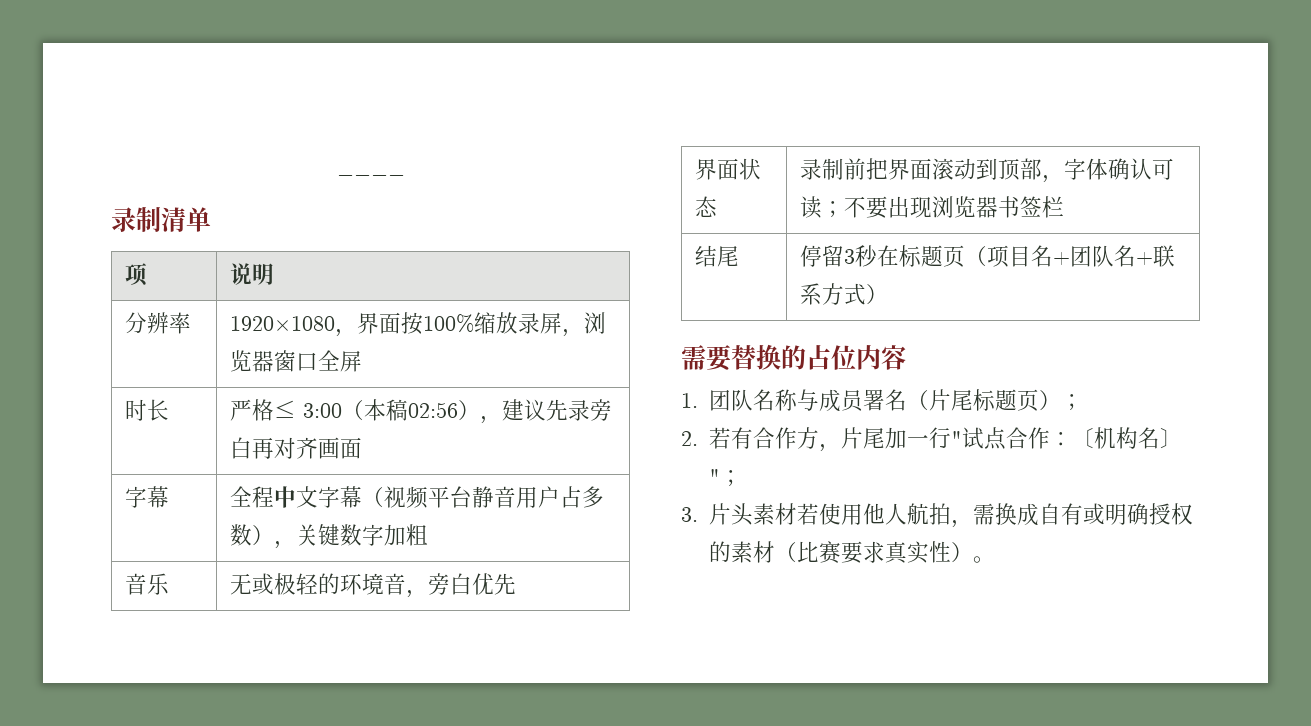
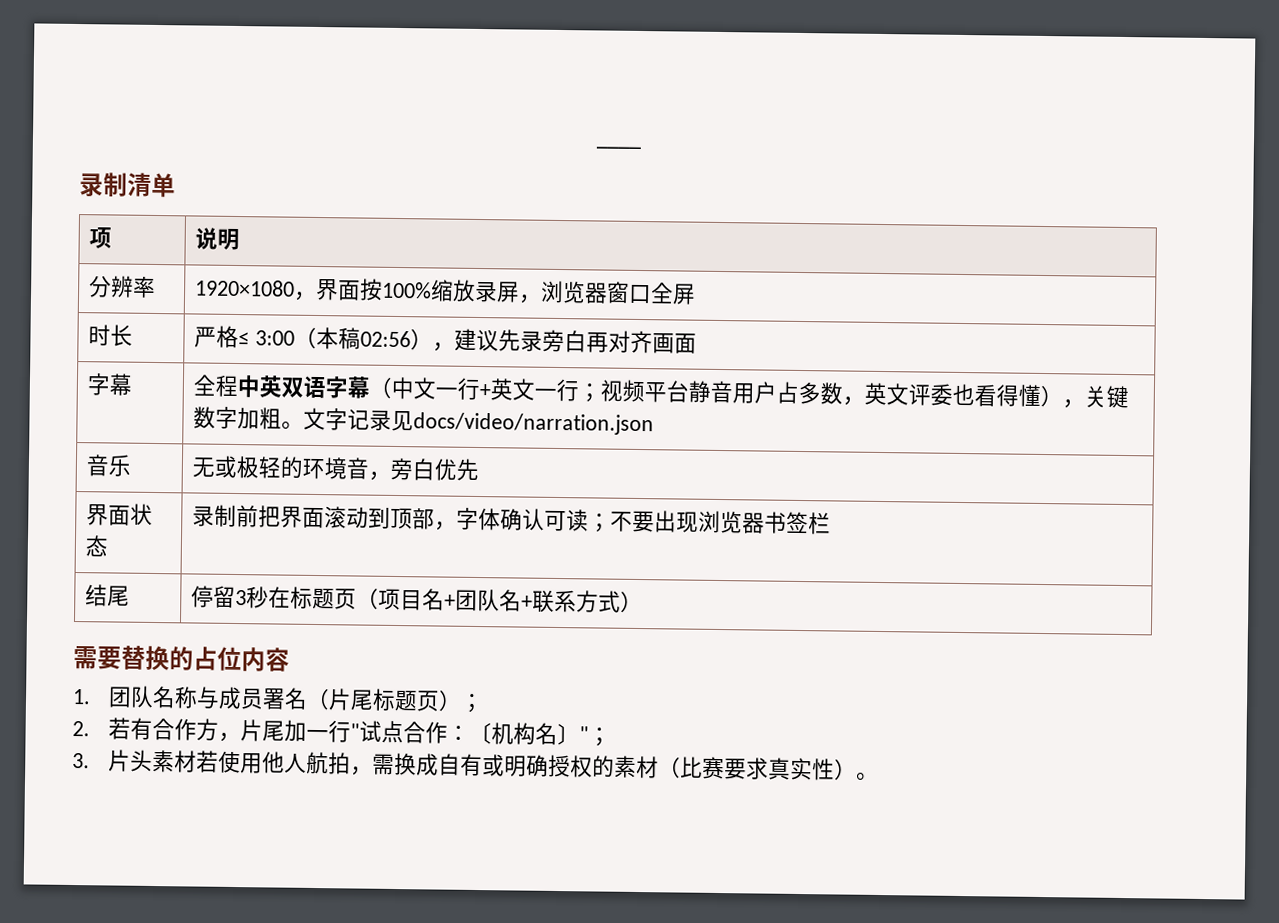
[296,486,385,508] 文字幕（ -> [258,375,601,403] 英双语字幕（中文一行+英文一行；
(253, 535) none -> [841,382,1041,407] ，英文评委也看得懂
(429, 535) none -> [280,407,654,436] 。文字记录见docs/video/narration.json

